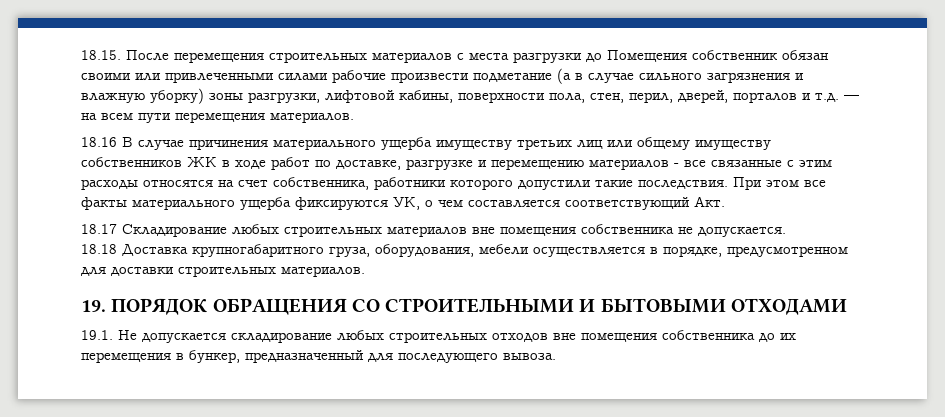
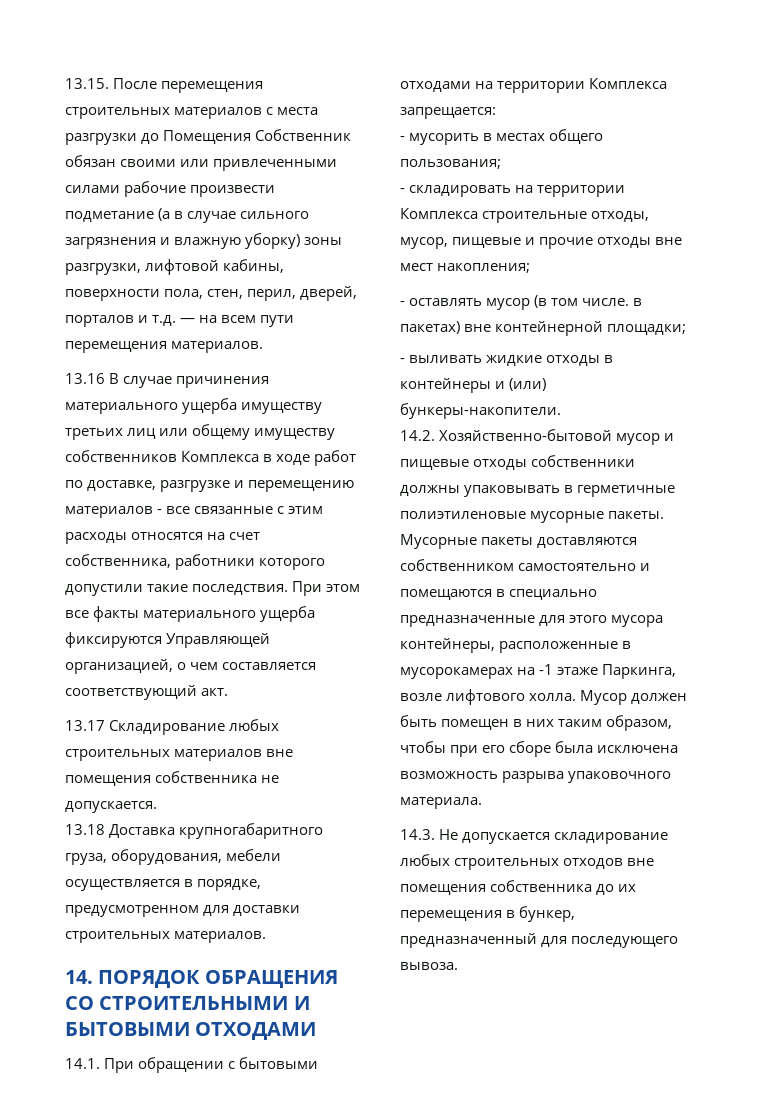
[81,50,121,60] 18.15. -> [65,78,109,89] 13.15.
[692,50,777,60] собственник -> [255,129,352,141] Собственник
[81,137,117,147] 18.16 -> [65,373,105,384] 13.16
[187,157,217,167] ЖК -> [181,451,260,462] Комплекса
[393,197,420,210] УК, -> [166,633,271,648] [65,659,173,674] Управляющей организацией,
[694,196,725,207] [81,224,117,234] Акт. // 18.17 -> [201,688,229,696] [65,720,105,731] акт. // 13.17
[81,244,117,254] 18.18 -> [65,824,105,835] 13.18
[81,300,106,312] 19. -> [65,970,93,984] 14.
[81,330,113,340] 19.1. -> [65,1057,319,1073] [400,78,668,93] [400,107,496,119] [400,129,604,145] [400,159,501,169] [400,185,626,197] [400,208,650,223] [400,237,683,249] [400,263,531,273] [400,295,643,310] [400,321,687,336] [400,355,614,366] [400,378,547,393] [400,403,561,419] [400,429,675,445] [400,455,636,470] [400,485,676,497] [400,511,665,523] [400,534,638,549] [400,559,651,571] [400,589,598,600] [400,615,664,627] [400,638,632,653] [400,664,677,679] [400,689,688,705] [400,715,673,731] [400,741,679,757] [400,771,672,783] [400,797,482,809] [400,829,435,840] 14.1. При обращении с бытовыми отходами на территории Комплекса запрещается: // - мусорить в местах общего пользования; // - складировать на территории Комплекса строительные отходы, мусор, пищевые и прочие отходы вне мест накопления; // - оставлять мусор (в том числе. в пакетах) вне контейнерной площадки; // - выливать жидкие отходы в контейнеры и (или) бункеры-накопители. // 14.2. Хозяйственно-бытовой мусор и пищевые отходы собственники должны упаковывать в герметичные полиэтиленовые мусорные пакеты. Мусорные пакеты доставляются собственником самостоятельно и помещаются в специально предназначенные для этого мусора контейнеры, расположенные в мусорокамерах на -1 этаже Паркинга, возле лифтового холла. Мусор должен быть помещен в них таким образом, чтобы при его сборе была исключена возможность разрыва упаковочного материала. // 14.3.

